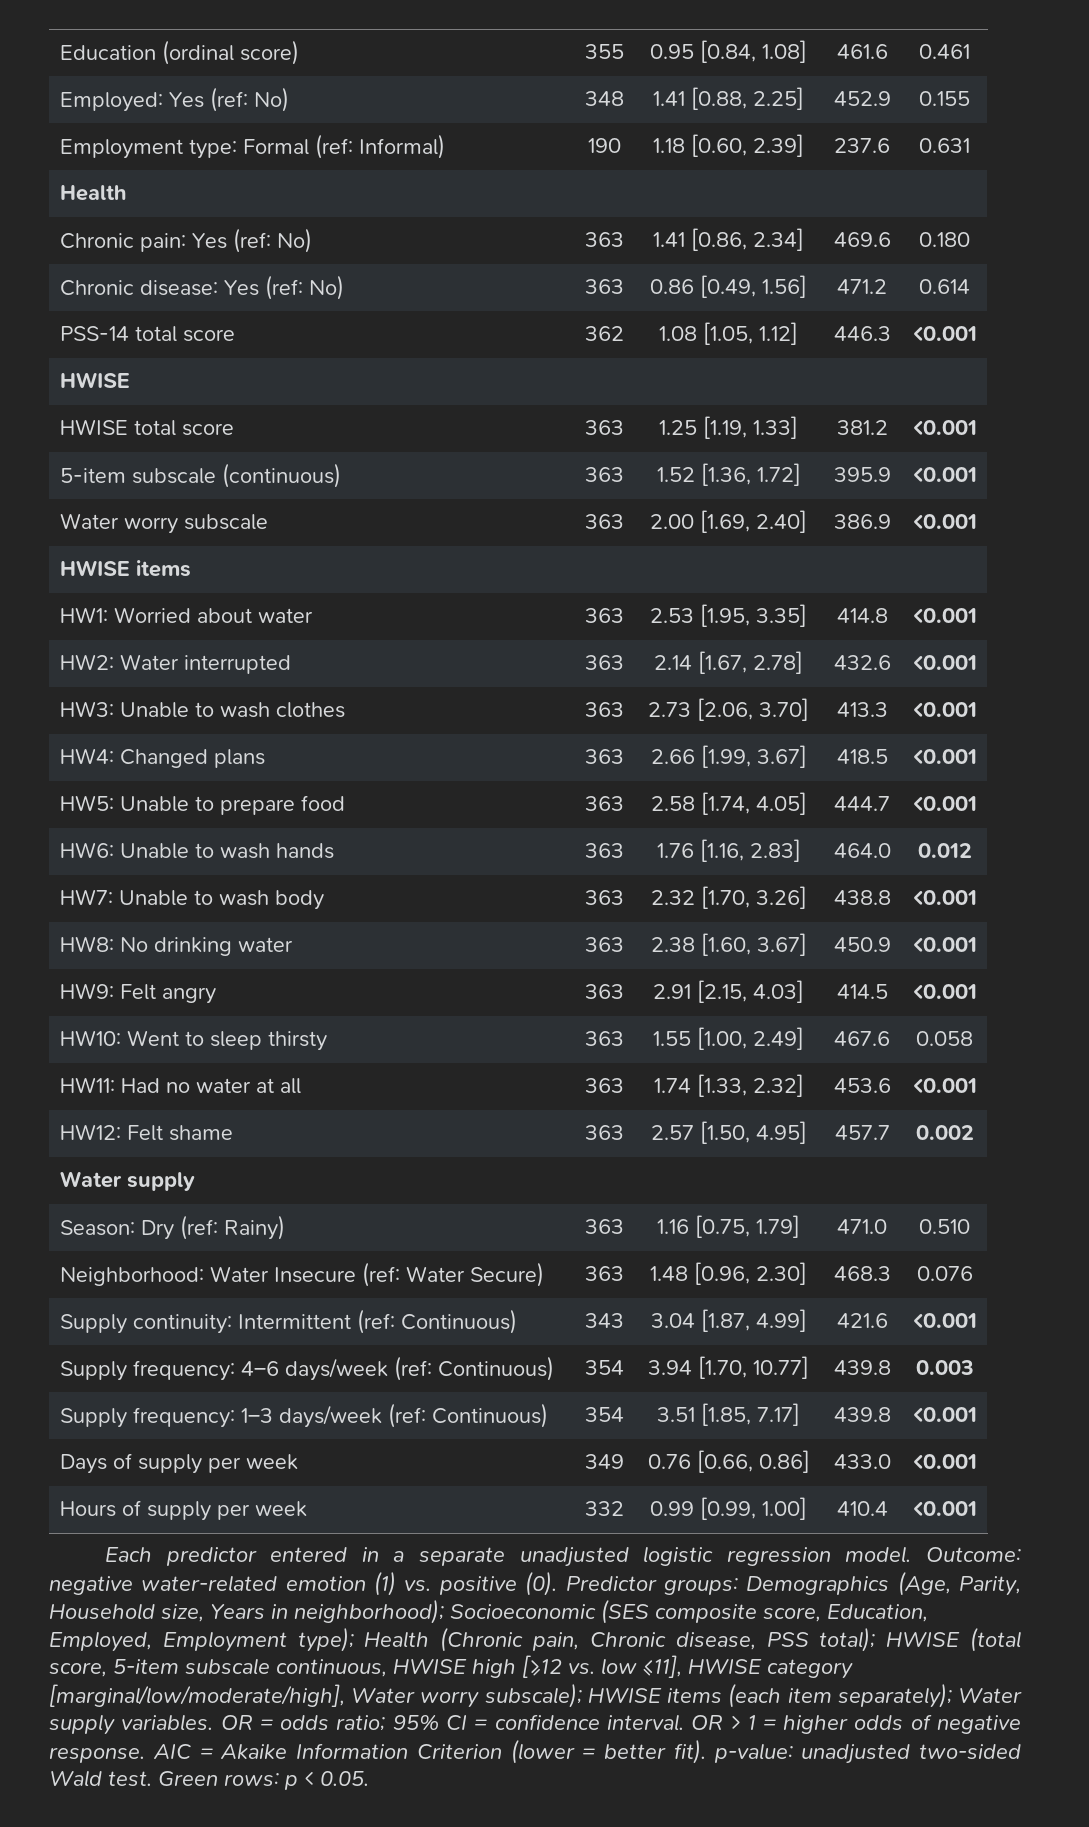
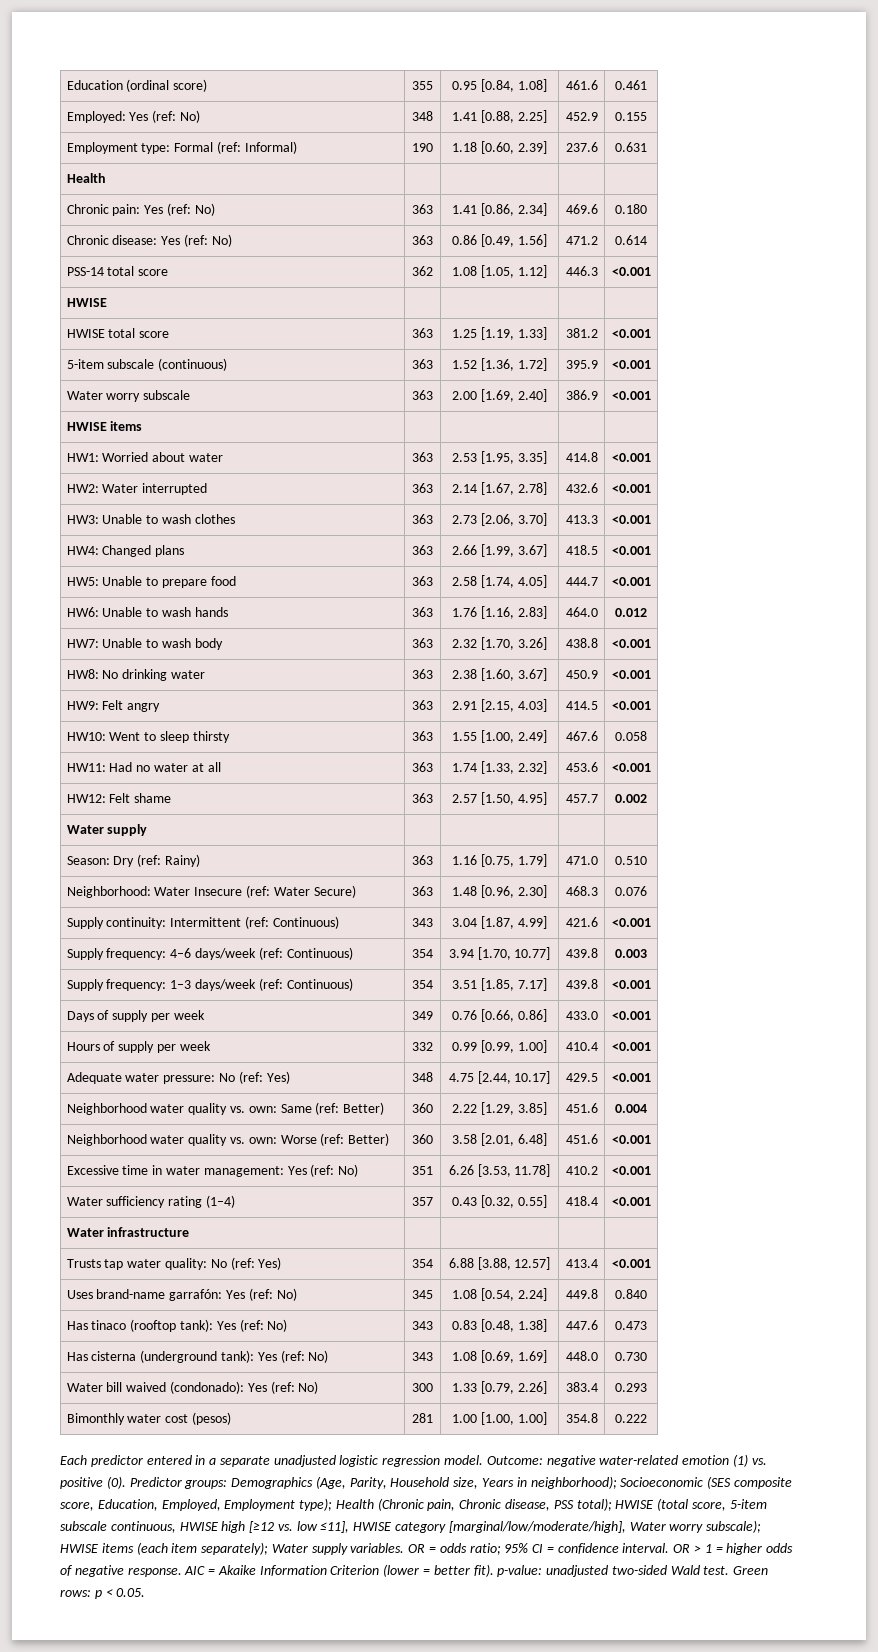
(977, 1508) none -> [66,1071,290,1084] [412,1072,433,1082] [448,1071,551,1084] [565,1073,598,1082] [611,1073,651,1082] [66,1102,385,1115] [412,1103,433,1113] [452,1102,547,1115] [565,1103,598,1113] [615,1104,647,1113] [66,1133,390,1146] [412,1134,433,1144] [452,1133,547,1146] [565,1134,598,1144] [611,1135,651,1144] [66,1164,359,1177] [412,1166,433,1175] [448,1164,551,1177] [565,1166,598,1175] [611,1166,651,1175] [66,1195,236,1208] [412,1197,433,1206] [452,1195,547,1208] [565,1196,598,1206] [611,1197,651,1206] [66,1227,190,1237] [66,1257,282,1270] [412,1259,433,1268] [448,1257,551,1270] [565,1259,598,1268] [611,1259,651,1268] [66,1288,297,1301] [412,1290,433,1299] [452,1288,547,1301] [565,1289,598,1299] [615,1289,647,1299] [66,1319,288,1332] [412,1321,433,1330] [452,1319,547,1332] [565,1320,598,1330] [615,1321,647,1330] [66,1350,329,1363] [412,1352,433,1361] [452,1350,547,1363] [565,1351,598,1361] [615,1352,647,1361] [66,1381,319,1394] [412,1383,433,1392] [452,1381,547,1394] [565,1382,598,1392] [615,1383,647,1392] [66,1412,232,1425] [412,1413,433,1423] [452,1412,547,1425] [565,1413,598,1423] [615,1414,647,1423] // Adequate water pressure: No (ref: Yes) | 348 | 4.75 [2.44, 10.17] | 429.5 | <0.001 // Neighborhood water quality vs. own: Same (ref: Better) | 360 | 2.22 [1.29, 3.85] | 451.6 | 0.004 // Neighborhood water quality vs. own: Worse (ref: Better) | 360 | 3.58 [2.01, 6.48] | 451.6 | <0.001 // Excessive time in water management: Yes (ref: No) | 351 | 6.26 [3.53, 11.78] | 410.2 | <0.001 // Water sufficiency rating (1–4) | 357 | 0.43 [0.32, 0.55] | 418.4 | <0.001 // Water infrastructure | | | | // Trusts tap water quality: No (ref: Yes) | 354 | 6.88 [3.88, 12.57] | 413.4 | <0.001 // Uses brand-name garrafón: Yes (ref: No) | 345 | 1.08 [0.54, 2.24] | 449.8 | 0.840 // Has tinaco (rooftop tank): Yes (ref: No) | 343 | 0.83 [0.48, 1.38] | 447.6 | 0.473 // Has cisterna (underground tank): Yes (ref: No) | 343 | 1.08 [0.69, 1.69] | 448.0 | 0.730 // Water bill waived (condonado): Yes (ref: No) | 300 | 1.33 [0.79, 2.26] | 383.4 | 0.293 // Bimonthly water cost (pesos) | 281 | 1.00 [1.00, 1.00] | 354.8 | 0.222

